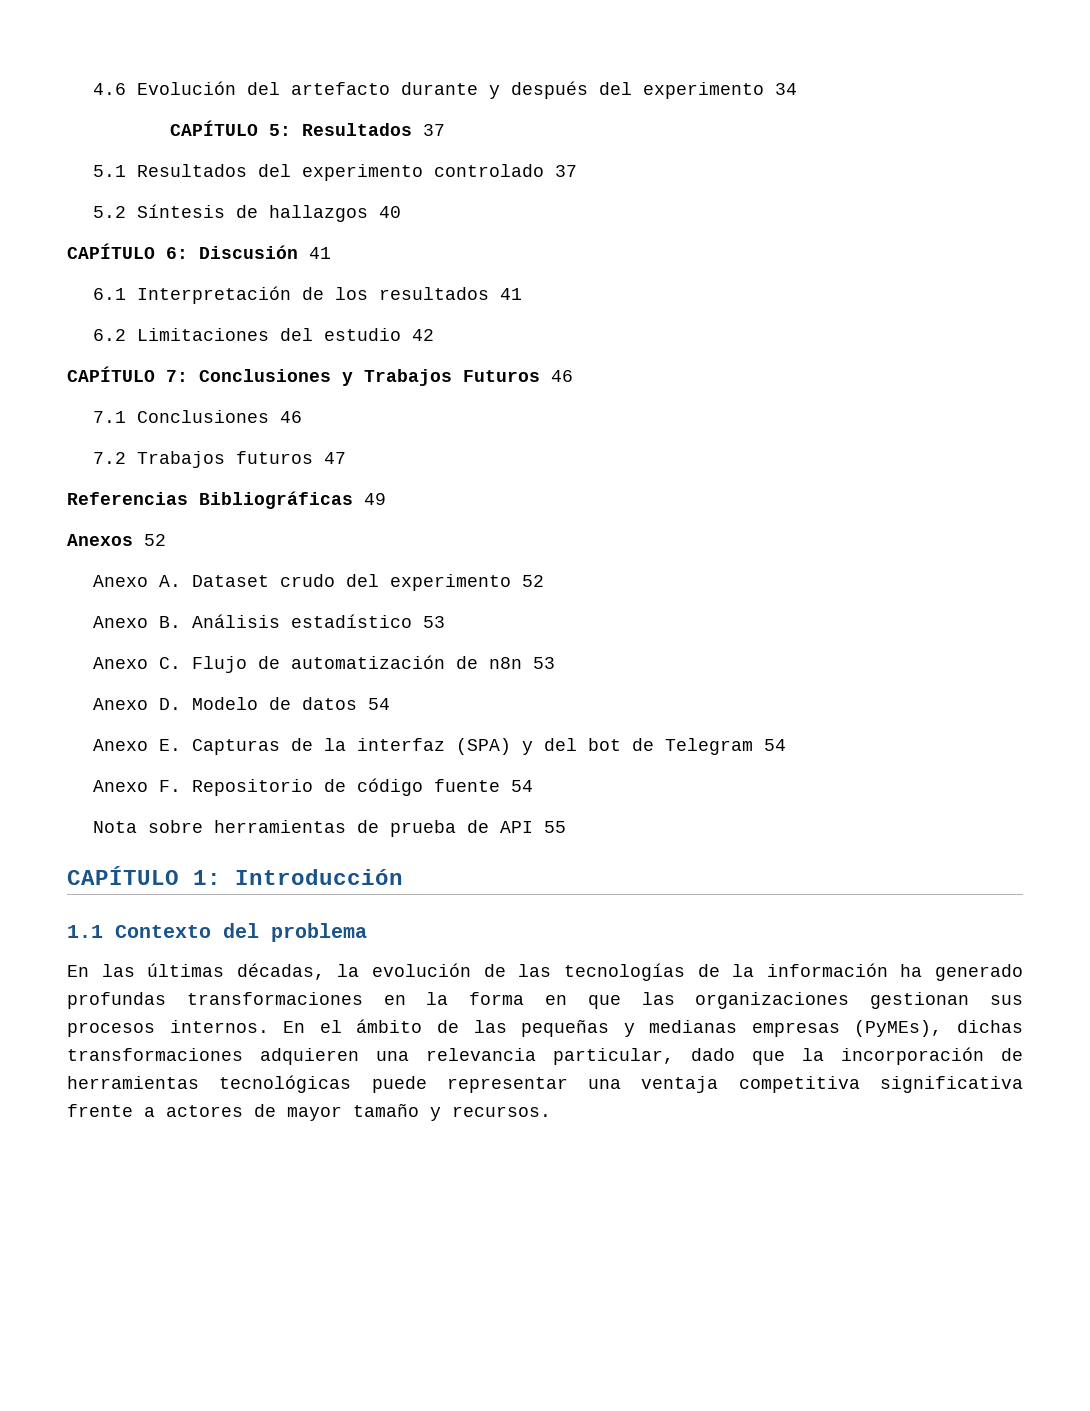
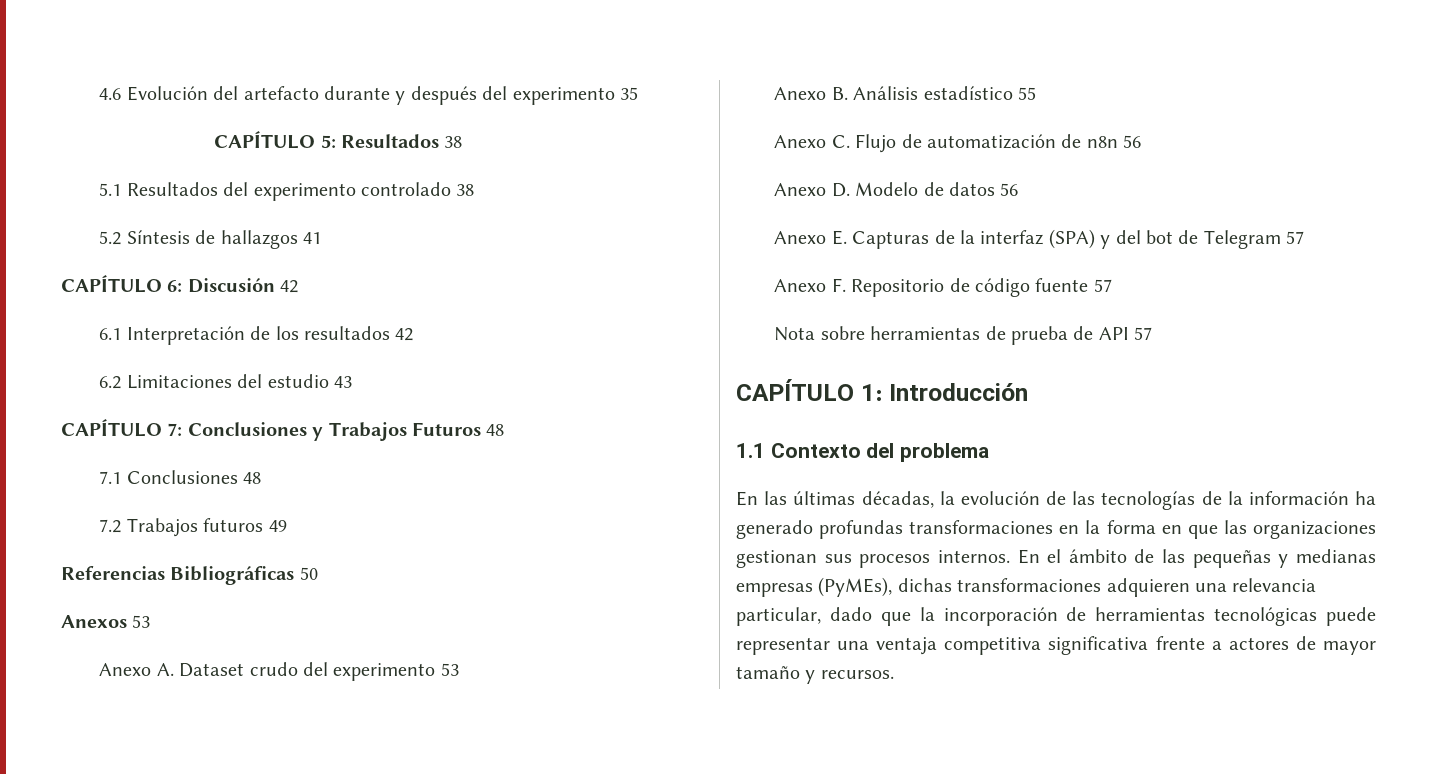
[774,83,797,95] 34 -> [619,87,638,100] 35
[422,124,445,136] 37 -> [444,136,463,148] 38
[554,165,577,177] 37 -> [456,184,475,196] 38
[378,206,401,218] 40 -> [302,232,321,244] 41
[309,247,331,259] 41 -> [280,280,299,293] 42
[499,288,522,300] 41 -> [395,328,414,341] 42
[411,329,434,341] 42 -> [333,376,352,388] 43
[551,370,573,382] 46 -> [486,424,505,436] 48
[279,411,302,423] 46 -> [243,472,262,484] 48
[323,452,346,464] 47 -> [268,520,287,532] 49
[364,493,386,505] 49 -> [299,567,318,580] 50
[144,534,166,546] 52 -> [132,615,151,628] 53
[521,575,544,587] 52 -> [440,663,459,676] 53
[422,616,445,628] 53 -> [1017,87,1036,100] 55
[532,657,555,669] 53 -> [1123,135,1142,148] 56
[367,698,390,710] 54 -> [1000,183,1019,196] 56
[763,739,786,751] 54 -> [1286,231,1305,244] 57
[510,780,533,792] 54 -> [1093,279,1112,292] 57
[543,821,566,833] 55 -> [1134,327,1153,340] 57

